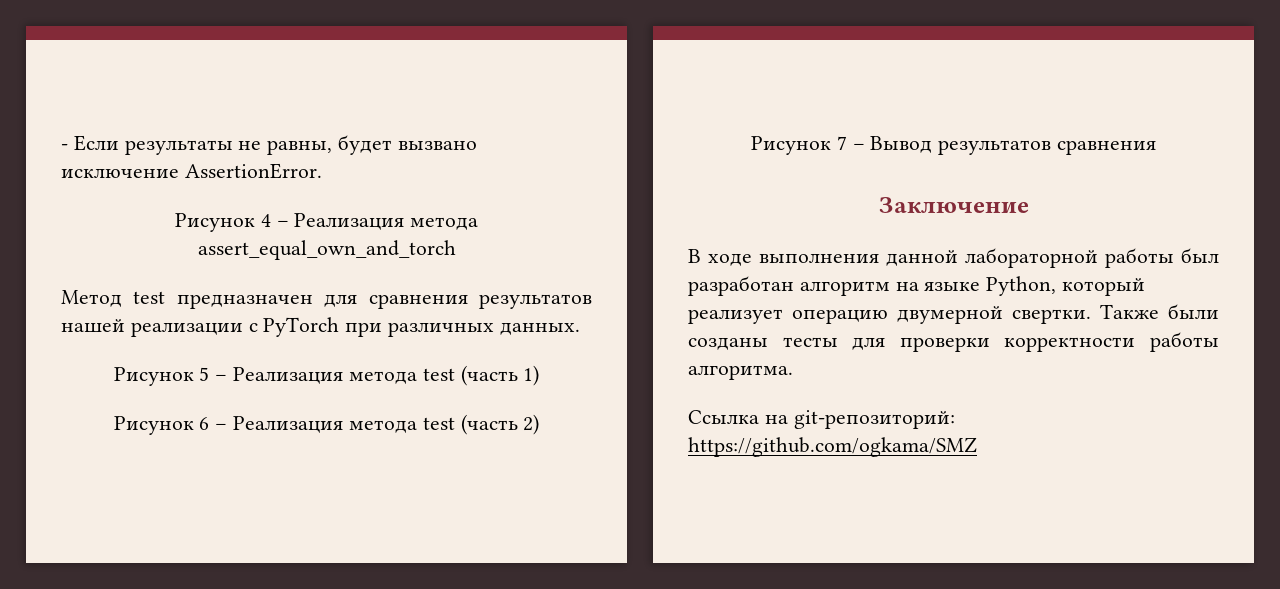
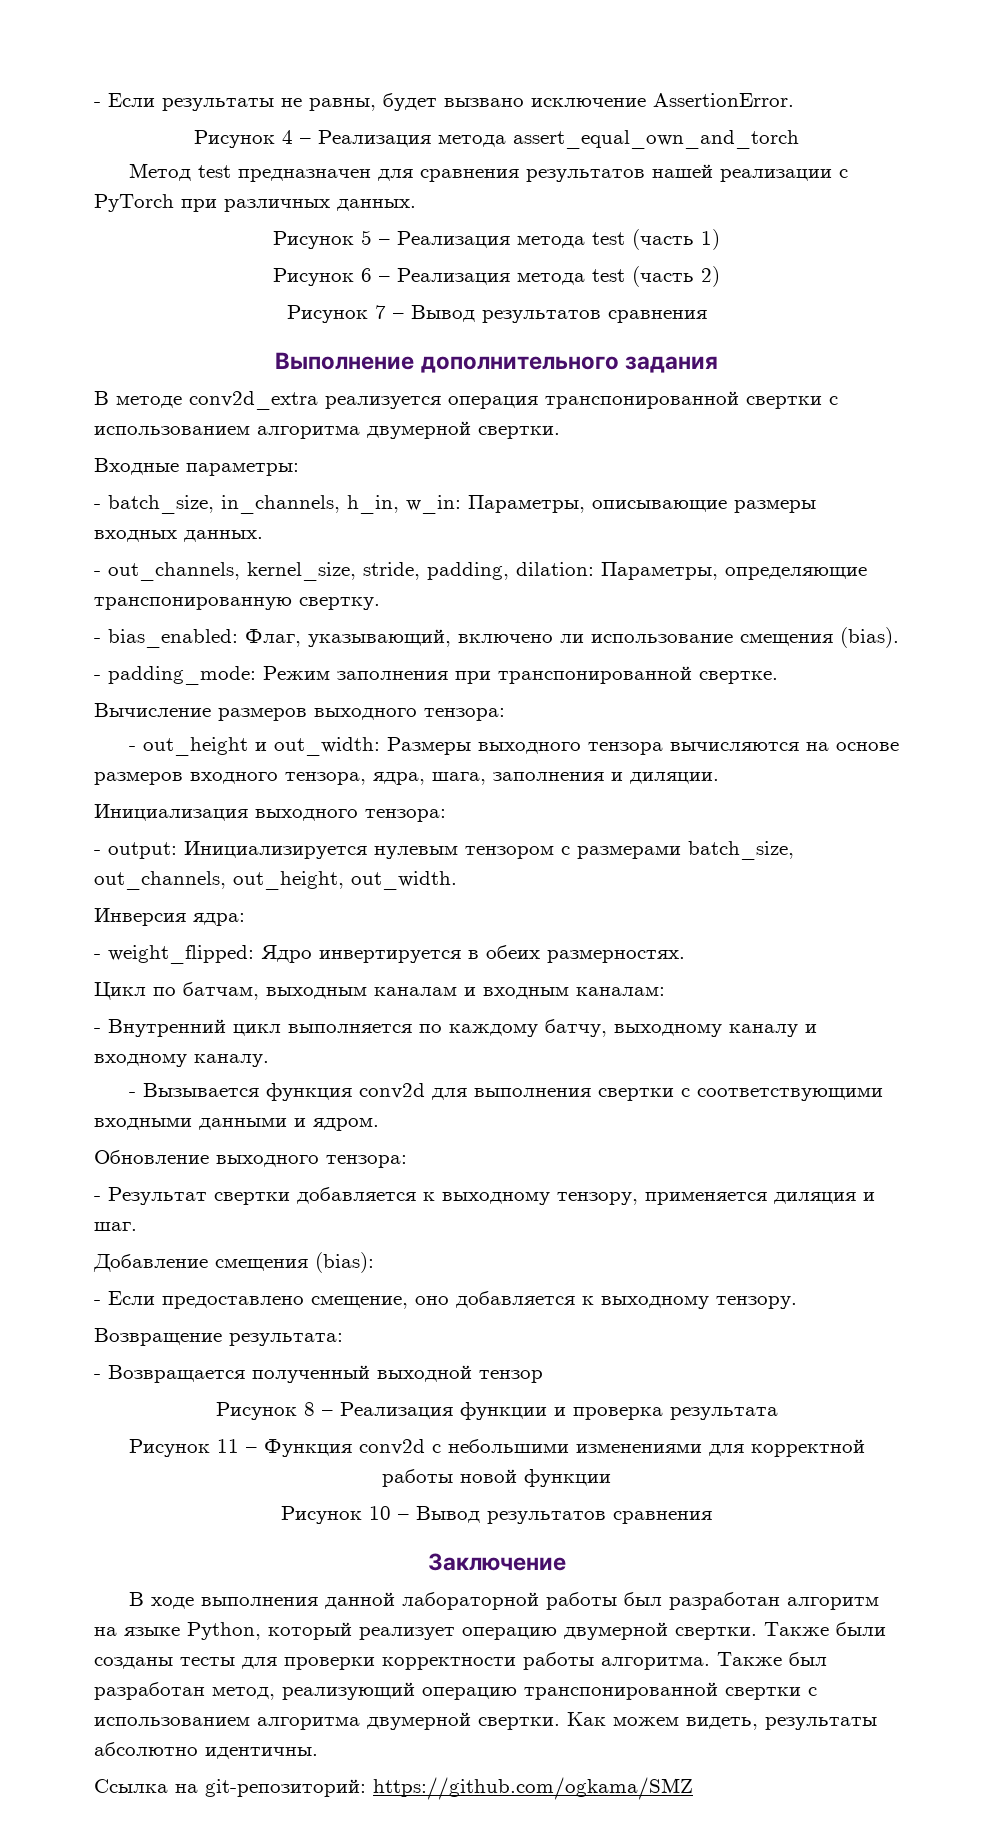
(1157, 147) none -> [275,352,718,373] [94,391,838,410] [94,421,560,439] [94,458,299,476] [94,495,816,514] [94,530,263,542] [94,562,867,581] [94,597,380,610] [94,627,899,648] [94,666,778,685] [94,703,505,721] [128,737,899,756] [94,772,719,785] [94,804,446,822] [94,841,794,860] [94,871,457,890] [94,908,245,926] [94,945,685,964] [94,982,665,1000] [94,1019,817,1037] [94,1054,269,1067] [128,1083,883,1101] [94,1118,379,1131] [94,1150,407,1168] [94,1187,875,1205] [94,1222,137,1231] [93,1252,374,1273] [94,1291,797,1309] [94,1328,343,1346] [94,1365,543,1383] [215,1402,778,1420] [128,1439,865,1457] [382,1469,611,1487] [281,1506,712,1524] // Выполнение дополнительного задания // В методе conv2d_extra реализуется операция транспонированной свертки с использованием алгоритма двумерной свертки. // Входные параметры: // - batch_size, in_channels, h_in, w_in: Параметры, описывающие размеры входных данных. // - out_channels, kernel_size, stride, padding, dilation: Параметры, определяющие транспонированную свертку. // - bias_enabled: Флаг, указывающий, включено ли использование смещения (bias). // - padding_mode: Режим заполнения при транспонированной свертке. // Вычисление размеров выходного тензора: // - out_height и out_width: Размеры выходного тензора вычисляются на основе размеров входного тензора, ядра, шага, заполнения и диляции. // Инициализация выходного тензора: // - output: Инициализируется нулевым тензором с размерами batch_size, out_channels, out_height, out_width. // Инверсия ядра: // - weight_flipped: Ядро инвертируется в обеих размерностях. // Цикл по батчам, выходным каналам и входным каналам: // - Внутренний цикл выполняется по каждому батчу, выходному каналу и входному каналу. // - Вызывается функция conv2d для выполнения свертки с соответствующими входными данными и ядром. // Обновление выходного тензора: // - Результат свертки добавляется к выходному тензору, применяется диляция и шаг. // Добавление смещения (bias): // - Если предоставлено смещение, оно добавляется к выходному тензору. // Возвращение результата: // - Возвращается полученный выходной тензор // Рисунок 8 – Реализация функции и проверка результата // Рисунок 11 – Функция conv2d с небольшими изменениями для корректной работы новой функции // Рисунок 10 – Вывод результатов сравнения
(793, 372) none -> [717,1652,827,1666] [94,1682,817,1700] [94,1712,877,1730] [94,1742,318,1759] Также был разработан метод, реализующий операцию транспонированной свертки с использованием алгоритма двумерной свертки. Как можем видеть, результаты абсолютно идентичны.

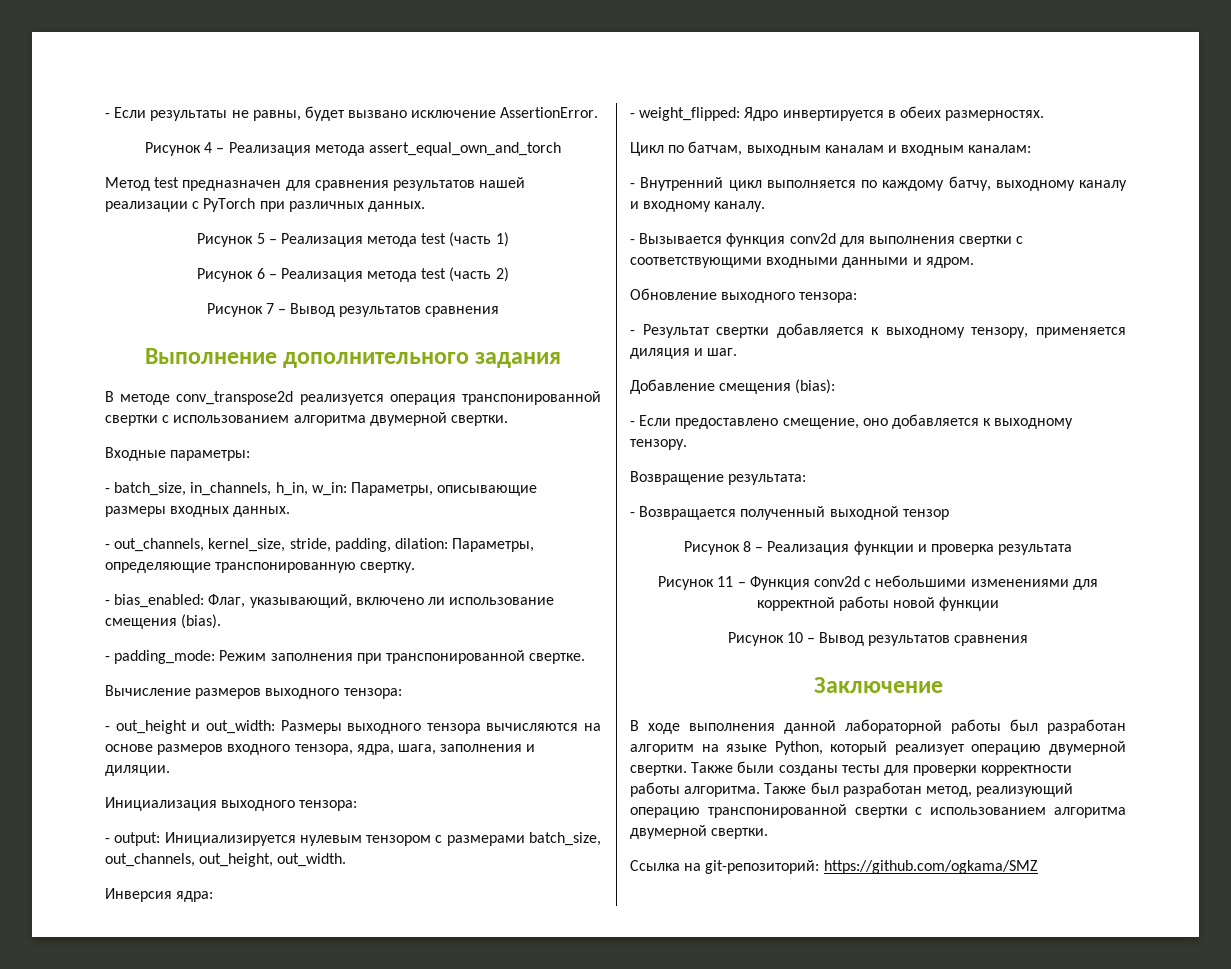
[189,391,318,410] conv2d_extra -> [176,391,294,405] conv_transpose2d
[567,1712,877,1730] [94,1742,318,1759] Как можем видеть, результаты абсолютно идентичны. -> (769, 833) none

